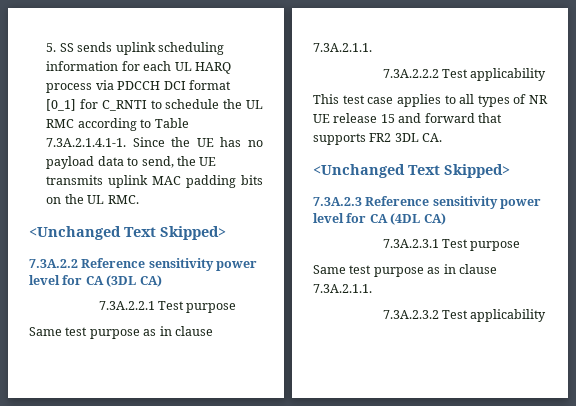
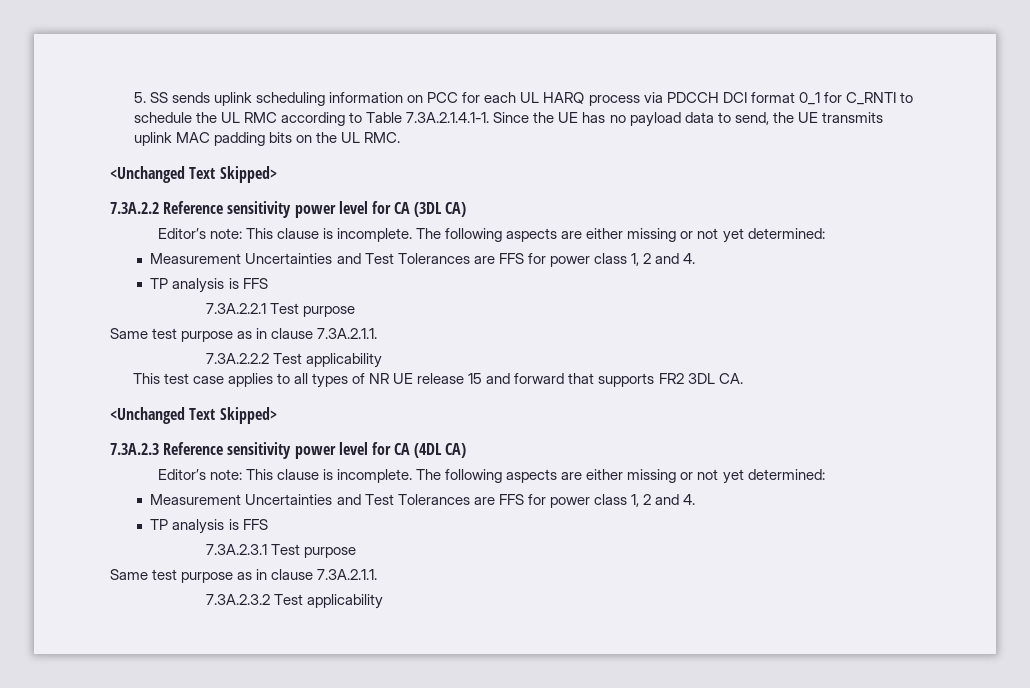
(119, 66) none -> [407,92,459,103] on PCC
[46,99,77,111] [0_1] -> [798,92,820,105] 0_1
(162, 281) none -> [157,228,825,243] [150,253,696,267] [150,278,268,293] // Editor’s note: This clause is incomplete. The following aspects are either missing or not yet determined: // Measurement Uncertainties and Test Tolerances are FFS for power class 1, 2 and 4. // TP analysis is FFS
(446, 219) none -> [157,469,825,484] [150,494,696,508] [150,519,268,534] // Editor’s note: This clause is incomplete. The following aspects are either missing or not yet determined: // Measurement Uncertainties and Test Tolerances are FFS for power class 1, 2 and 4. // TP analysis is FFS

